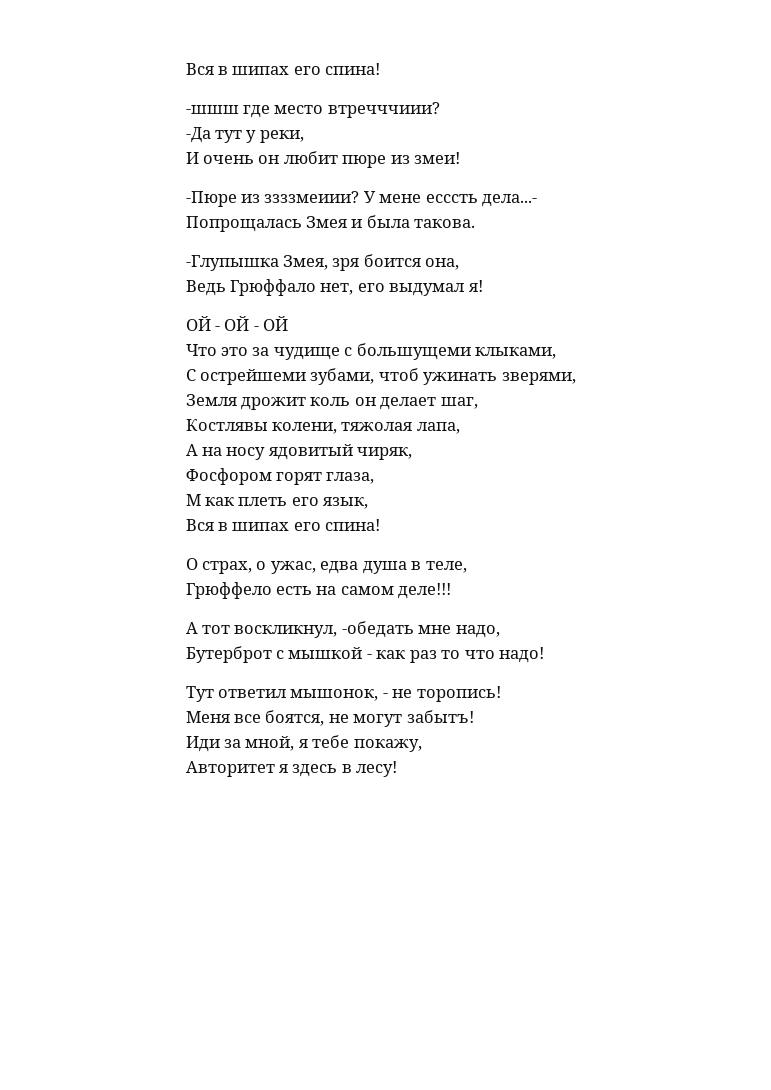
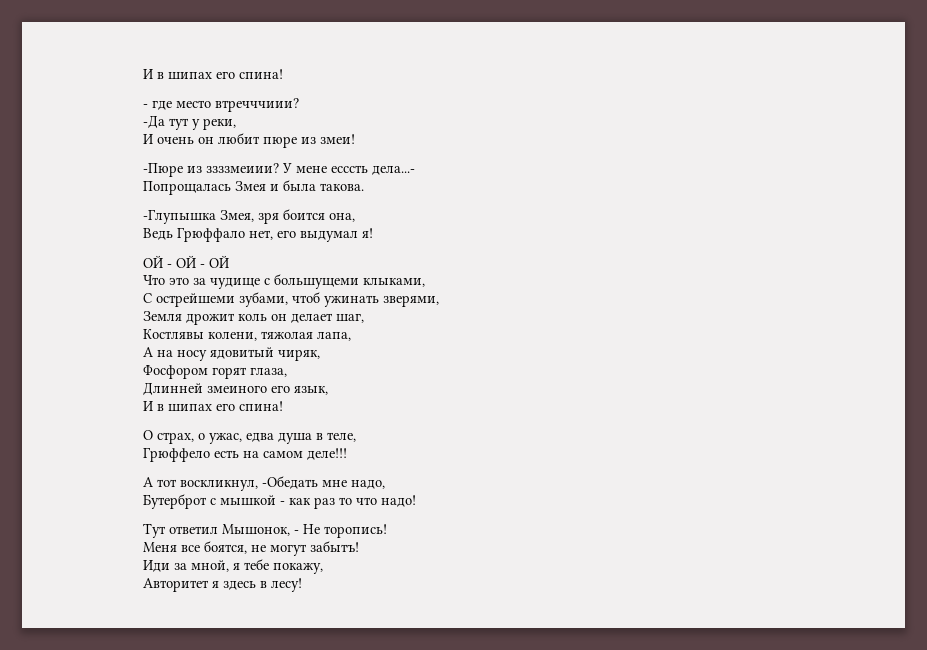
[185,63,381,75] [185,105,239,114] Вся в шипах его спина! // -шшш -> [142,69,283,80] [142,104,148,108] И в шипах его спина! // -
[185,494,288,506] М как плеть -> [142,382,267,396] Длинней змеиного
[185,519,214,531] Вся -> [142,401,154,411] И
[341,621,414,638] -обедать -> [261,476,318,489] -Oбедать
[290,689,413,701] мышонок, - не -> [221,524,320,536] Мышонок, - Не

